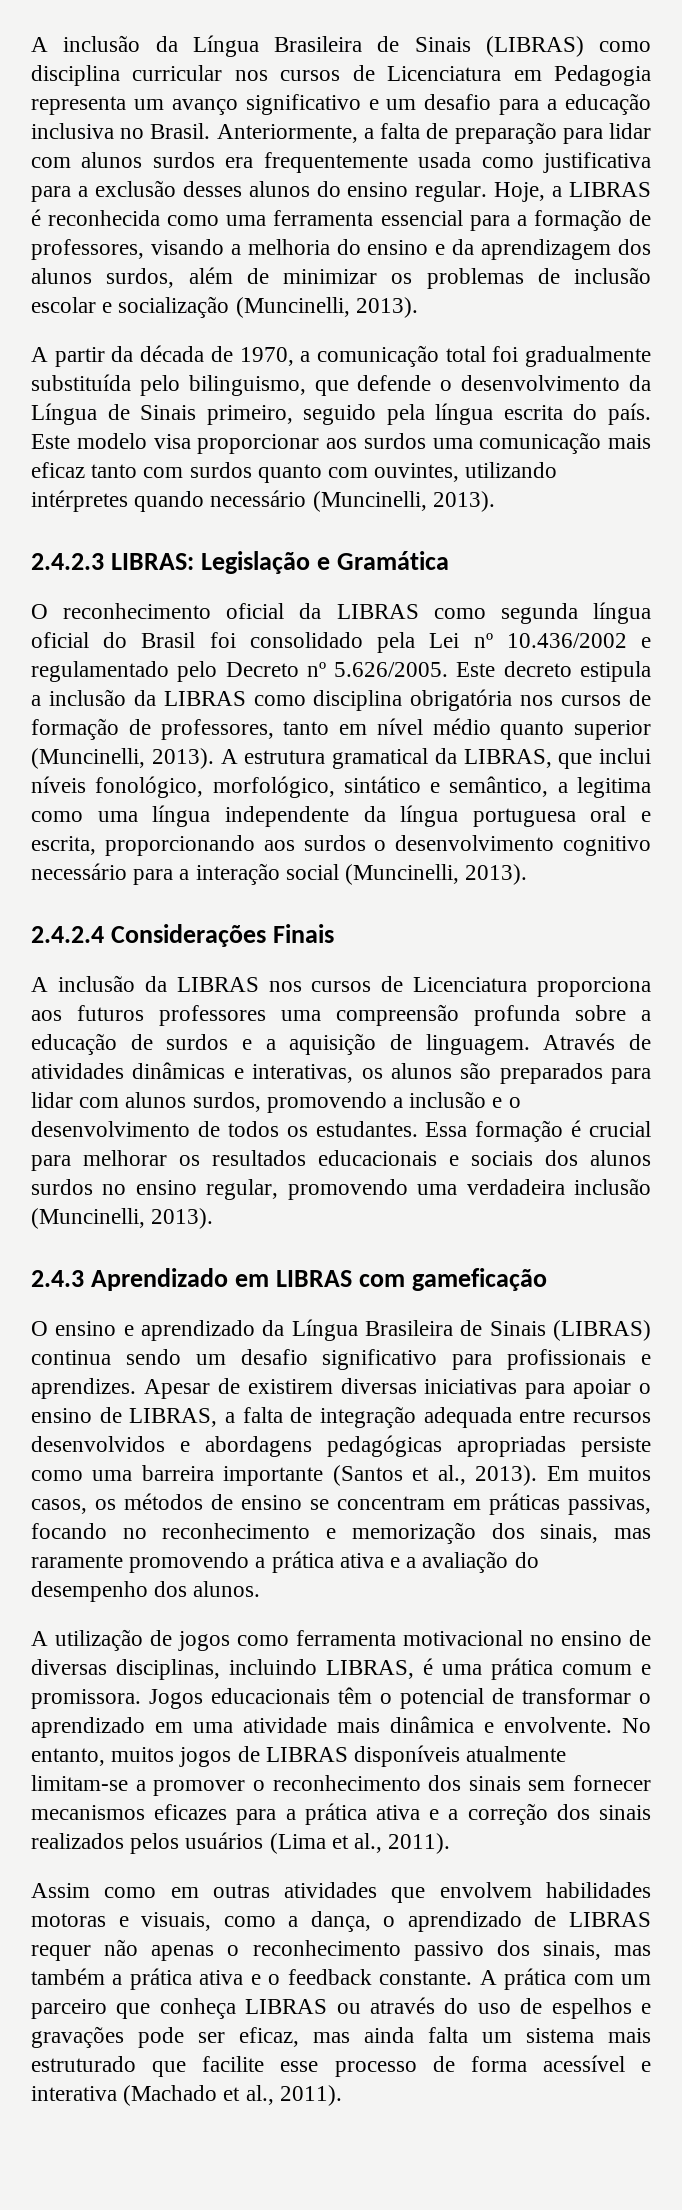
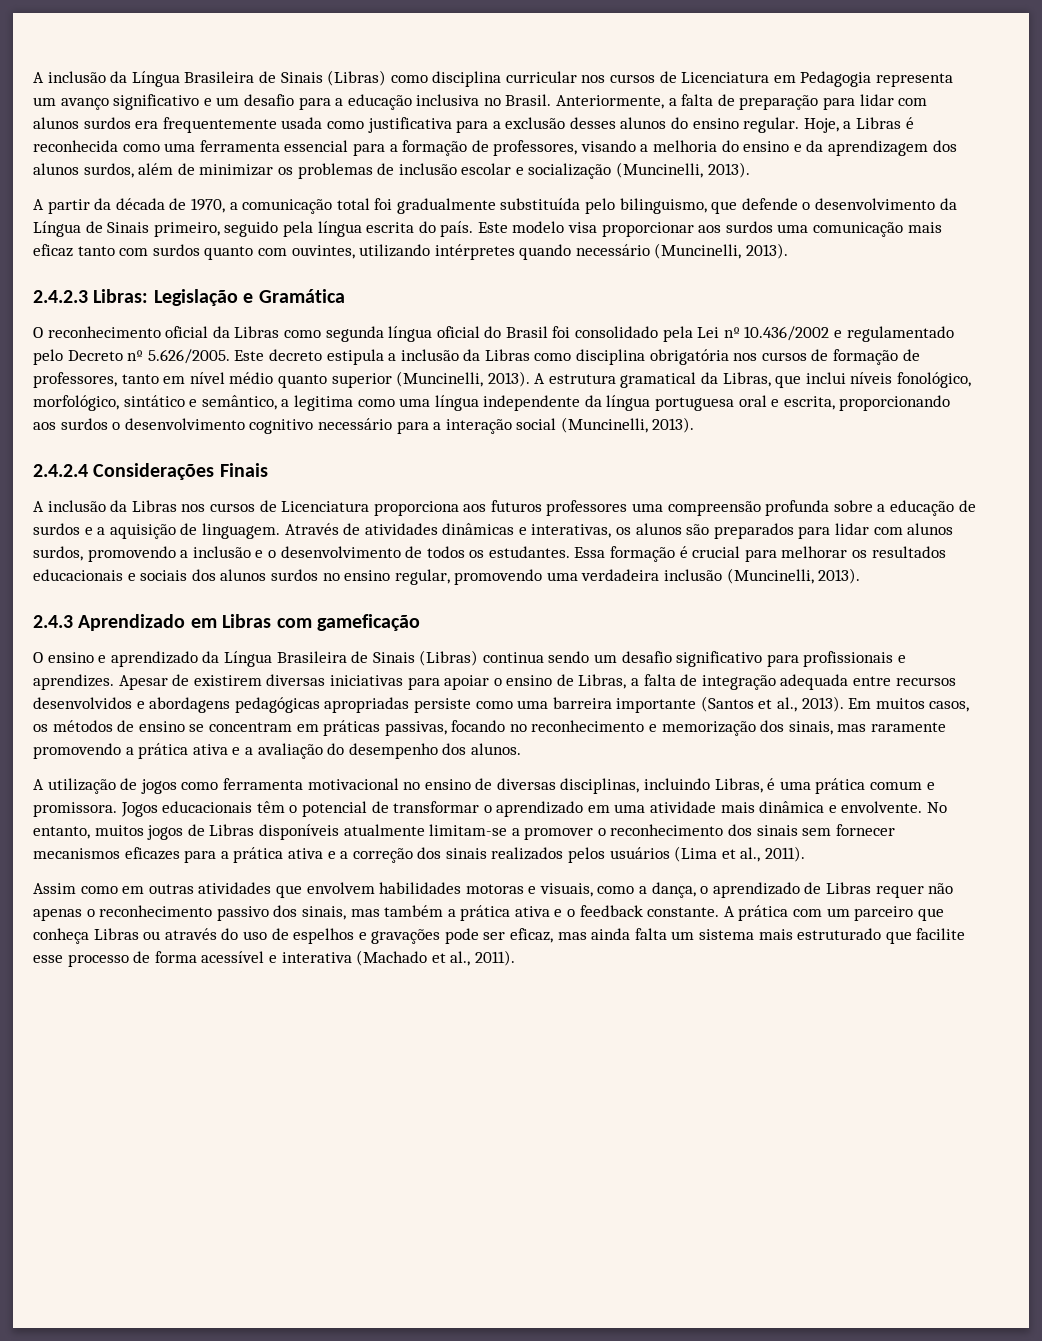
[485,36,584,57] (LIBRAS) -> [327,70,387,86] (Libras)
[568,182,651,197] LIBRAS -> [856,117,902,129] Libras
[111,553,195,570] LIBRAS: -> [93,289,149,303] Libras:
[336,604,419,619] LIBRAS -> [234,326,280,338] Libras
[163,691,246,706] LIBRAS -> [484,349,530,361] Libras
[463,749,552,768] LIBRAS, -> [722,372,771,387] Libras,
[176,977,259,992] LIBRAS -> [131,500,177,512] Libras
[276,1270,353,1287] LIBRAS -> [222,614,272,628] Libras
[552,1320,651,1341] (LIBRAS) -> [419,650,479,666] (Libras)
[129,1408,218,1427] LIBRAS, -> [578,674,627,689] Libras,
[326,1660,414,1679] LIBRAS, -> [714,778,763,793] Libras,
[265,1747,348,1762] LIBRAS -> [209,824,255,836] Libras
[568,1912,651,1927] LIBRAS -> [826,882,872,894] Libras
[245,1999,328,2014] LIBRAS -> [93,928,139,940] Libras

